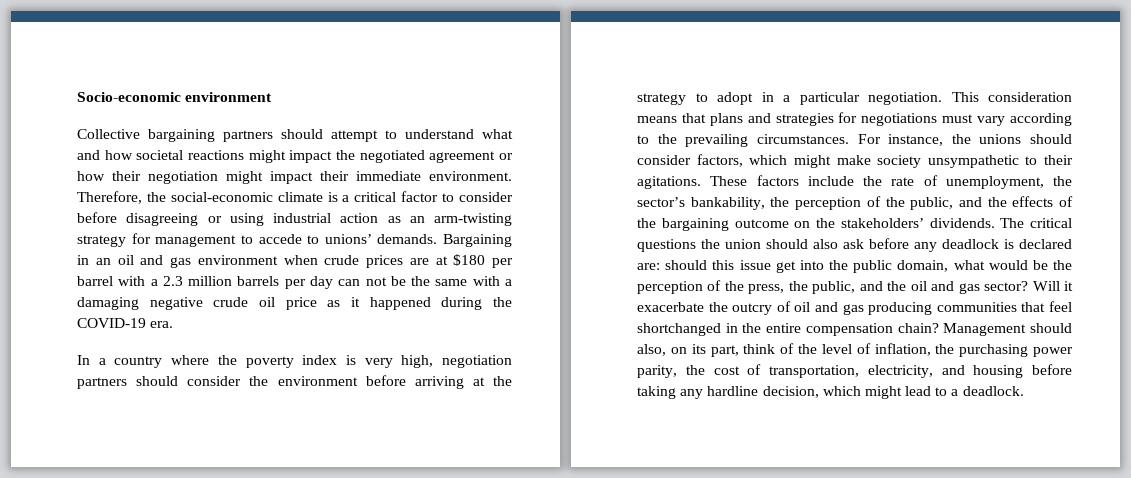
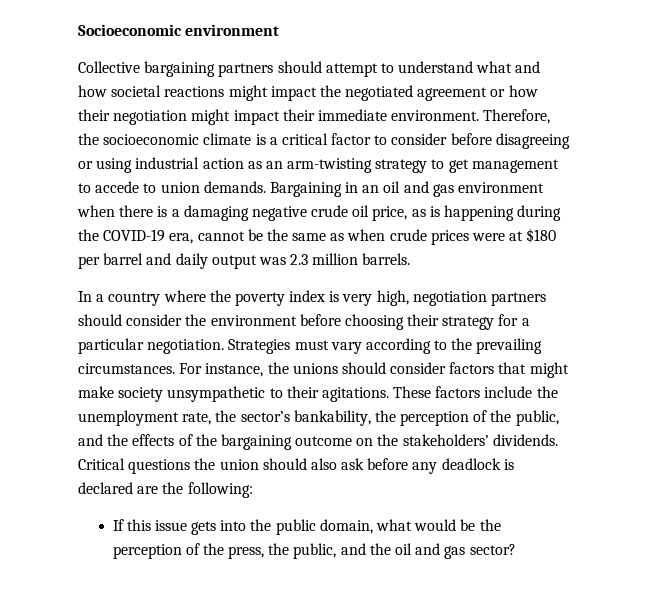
[77,92,181,102] Socio-economic -> [78,24,182,36] Socioeconomic
[170,192,273,202] social-economic -> [103,134,200,145] socioeconomic
[131,233,151,244] for -> [431,159,469,173] to get
[324,234,372,244] unions’ -> [160,182,200,193] union
[324,254,513,268] [77,276,500,289] crude prices are at $180 per barrel with a 2.3 million barrels per day can not be the same with -> [119,205,168,217] there is
[285,297,512,310] [77,318,174,328] price as it happened during the COVID-19 era. -> [372,205,562,221] [78,228,557,245] [78,253,411,269] price, as is happening during the COVID-19 era, cannot be the same as when crude prices were at $180 per barrel and daily output was 2.3 million barrels.
[414,376,512,389] [637,92,1072,105] [637,112,938,126] arriving at the strategy to adopt in a particular negotiation. This consideration means that plans and strategies for negotiations -> [344,314,530,330] [78,338,291,354] choosing their strategy for a particular negotiation. Strategies
[696,154,788,167] factors, which -> [449,362,527,374] factors that
[891,175,1044,189] rate of unemployment, -> [78,410,212,426] unemployment rate,
[1000,218,1072,228] The critical -> [78,458,125,470] Critical
[637,260,708,270] are: should -> [137,482,253,498] [112,519,124,531] are the following: // If
[775,261,796,273] get -> [191,521,217,535] gets
[1032,281,1073,291] [637,301,1072,315] [637,323,1072,336] [637,343,1073,357] [637,364,1072,378] [637,386,1024,399] Will it exacerbate the outcry of oil and gas producing communities that feel shortchanged in the entire compensation chain? Management should also, on its part, think of the level of inflation, the purchasing power parity, the cost of transportation, electricity, and housing before taking any hardline decision, which might lead to a deadlock. -> (516, 549) none

